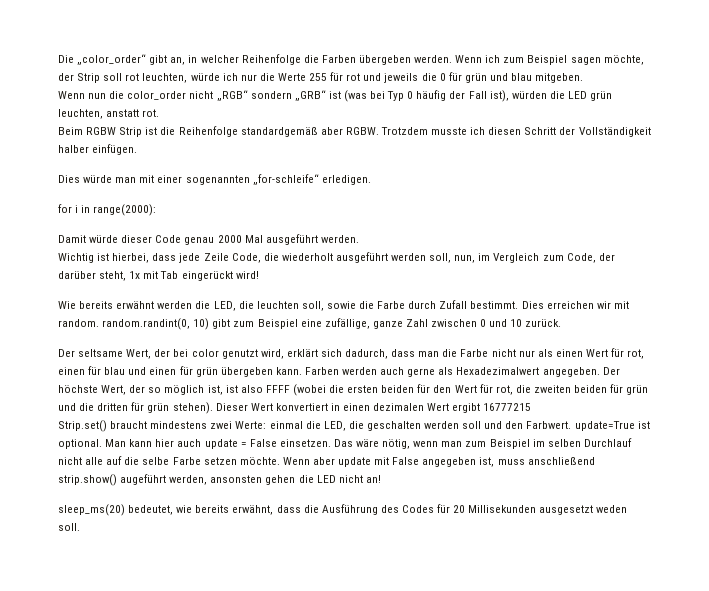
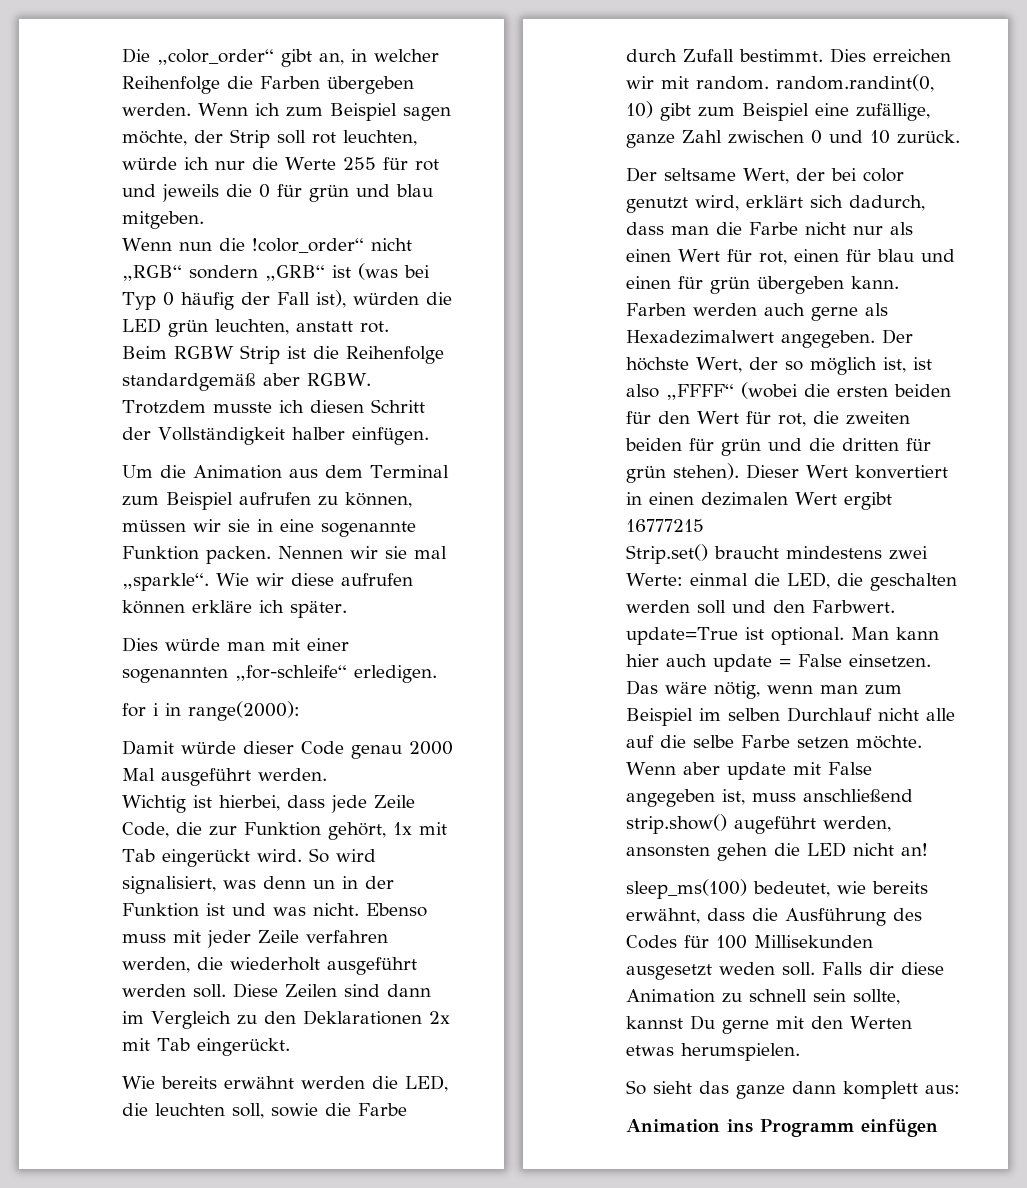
[127,91,187,100] color_order -> [251,238,364,253] !color_order“
(138, 149) none -> [122,465,449,479] [122,492,412,510] [122,519,416,537] [122,546,447,564] [122,573,413,591] [122,600,347,618] // Um die Animation aus dem Terminal zum Beispiel aufrufen zu können, müssen wir sie in eine sogenannte Funktion packen. Nennen wir sie mal „sparkle“. Wie wir diese aufrufen können erkläre ich später.
[281,252,615,263] [58,271,259,281] wiederholt ausgeführt werden soll, nun, im Vergleich zum Code, der darüber steht, 1x mit Tab eingerückt wird! -> [209,822,447,840] [122,848,376,867] [122,876,394,894] [122,903,427,917] [122,930,388,948] [122,957,417,975] [122,983,431,998] [122,1010,450,1029] [122,1038,290,1056] zur Funktion gehört, 1x mit Tab eingerückt wird. So wird signalisiert, was denn un in der Funktion ist und was nicht. Ebenso muss mit jeder Zeile verfahren werden, die wiederholt ausgeführt werden soll. Diese Zeilen sind dann im Vergleich zu den Deklarationen 2x mit Tab eingerückt.
[265,385,290,393] FFFF -> [666,384,734,400] „FFFF“
[58,504,125,516] sleep_ms(20) -> [626,879,747,899] sleep_ms(100)
[453,505,466,513] 20 -> [716,935,747,949] 100
(80, 527) none -> [822,962,944,975] [626,989,900,1005] [626,1015,912,1034] [626,1043,800,1061] [626,1080,960,1099] [626,1119,938,1137] Falls dir diese Animation zu schnell sein sollte, kannst Du gerne mit den Werten etwas herumspielen. // So sieht das ganze dann komplett aus: // Animation ins Programm einfügen

